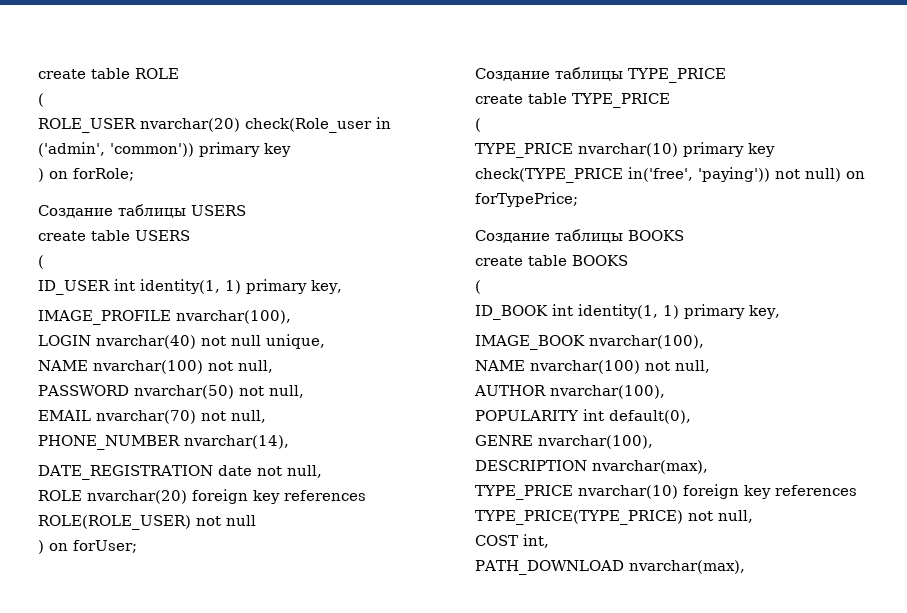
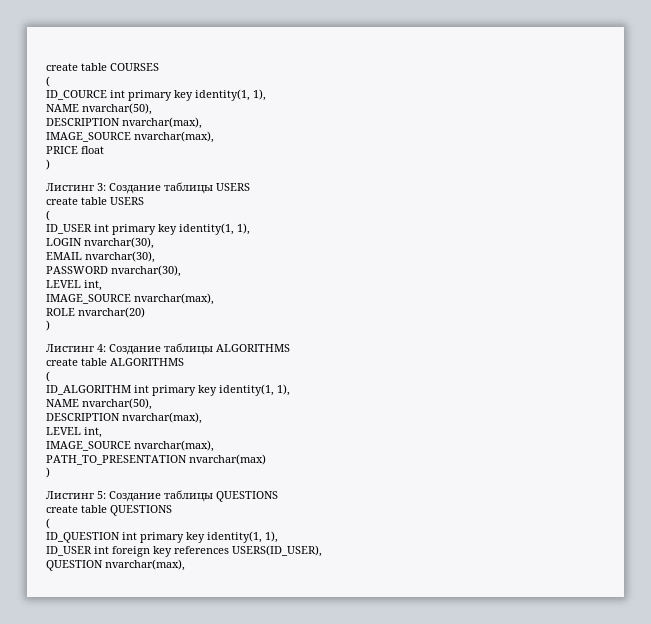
[38,68,179,79] [38,93,44,107] [38,117,391,133] [38,142,291,157] [38,168,134,182] create table ROLE // ( // ROLE_USER nvarchar(20) check(Role_user in ('admin', 'common')) primary key // ) on forRole; // -> [46,63,159,71] [46,76,50,87] [46,89,266,101] [46,103,152,115] [46,117,202,129] [46,131,214,143] [46,146,104,154] [46,159,50,170] [46,183,106,191] create table COURSES // ( // ID_COURCE int primary key identity(1, 1), // NAME nvarchar(50), // DESCRIPTION nvarchar(max), // IMAGE_SOURCE nvarchar(max), // PRICE float // ) // Листинг 3:
[140,279,342,294] [38,310,291,325] [38,334,325,349] [38,360,273,374] [38,385,304,399] [38,410,266,424] [38,435,289,450] [38,465,322,480] [38,489,366,504] [38,515,256,530] [38,540,137,554] [475,67,726,83] [475,93,670,108] [475,118,481,132] [475,142,775,158] [475,167,865,183] [475,192,578,207] [475,229,684,243] [475,255,628,266] [475,280,481,294] [475,304,780,320] [475,335,704,350] [475,360,710,374] [474,385,665,399] [475,409,691,424] [475,435,653,449] [475,460,708,474] [475,484,857,500] [475,510,753,525] [475,534,549,548] [475,560,624,575] identity(1, 1) primary key, // IMAGE_PROFILE nvarchar(100), // LOGIN nvarchar(40) not null unique, // NAME nvarchar(100) not null, // PASSWORD nvarchar(50) not null, // EMAIL nvarchar(70) not null, // PHONE_NUMBER nvarchar(14), // DATE_REGISTRATION date not null, // ROLE nvarchar(20) foreign key references ROLE(ROLE_USER) not null // ) on forUser; // Создание таблицы TYPE_PRICE // create table TYPE_PRICE // ( // TYPE_PRICE nvarchar(10) primary key check(TYPE_PRICE in('free', 'paying')) not null) on forTypePrice; // Создание таблицы BOOKS // create table BOOKS // ( // ID_BOOK int identity(1, 1) primary key, // IMAGE_BOOK nvarchar(100), // NAME nvarchar(100) not null, // AUTHOR nvarchar(100), // POPULARITY int default(0), // GENRE nvarchar(100), // DESCRIPTION nvarchar(max), // TYPE_PRICE nvarchar(10) foreign key references TYPE_PRICE(TYPE_PRICE) not null, // COST int, // PATH_DOWNLOAD -> [112,223,250,235] [46,237,154,249] [46,251,155,263] [46,265,181,277] [46,280,102,291] [46,293,214,305] [46,307,145,318] [46,320,50,331] [46,343,290,355] [46,358,184,366] [46,371,50,382] [46,384,290,396] [46,398,152,410] [46,412,202,424] [46,427,102,438] [46,440,214,452] [46,454,266,465] [46,467,50,478] [46,490,278,502] [46,505,172,516] [46,518,50,529] [46,531,278,543] [46,545,322,557] [46,560,103,571] primary key identity(1, 1), // LOGIN nvarchar(30), // EMAIL nvarchar(30), // PASSWORD nvarchar(30), // LEVEL int, // IMAGE_SOURCE nvarchar(max), // ROLE nvarchar(20) // ) // Листинг 4: Создание таблицы ALGORITHMS // create table ALGORITHMS // ( // ID_ALGORITHM int primary key identity(1, 1), // NAME nvarchar(50), // DESCRIPTION nvarchar(max), // LEVEL int, // IMAGE_SOURCE nvarchar(max), // PATH_TO_PRESENTATION nvarchar(max) // ) // Листинг 5: Создание таблицы QUESTIONS // create table QUESTIONS // ( // ID_QUESTION int primary key identity(1, 1), // ID_USER int foreign key references USERS(ID_USER), // QUESTION

